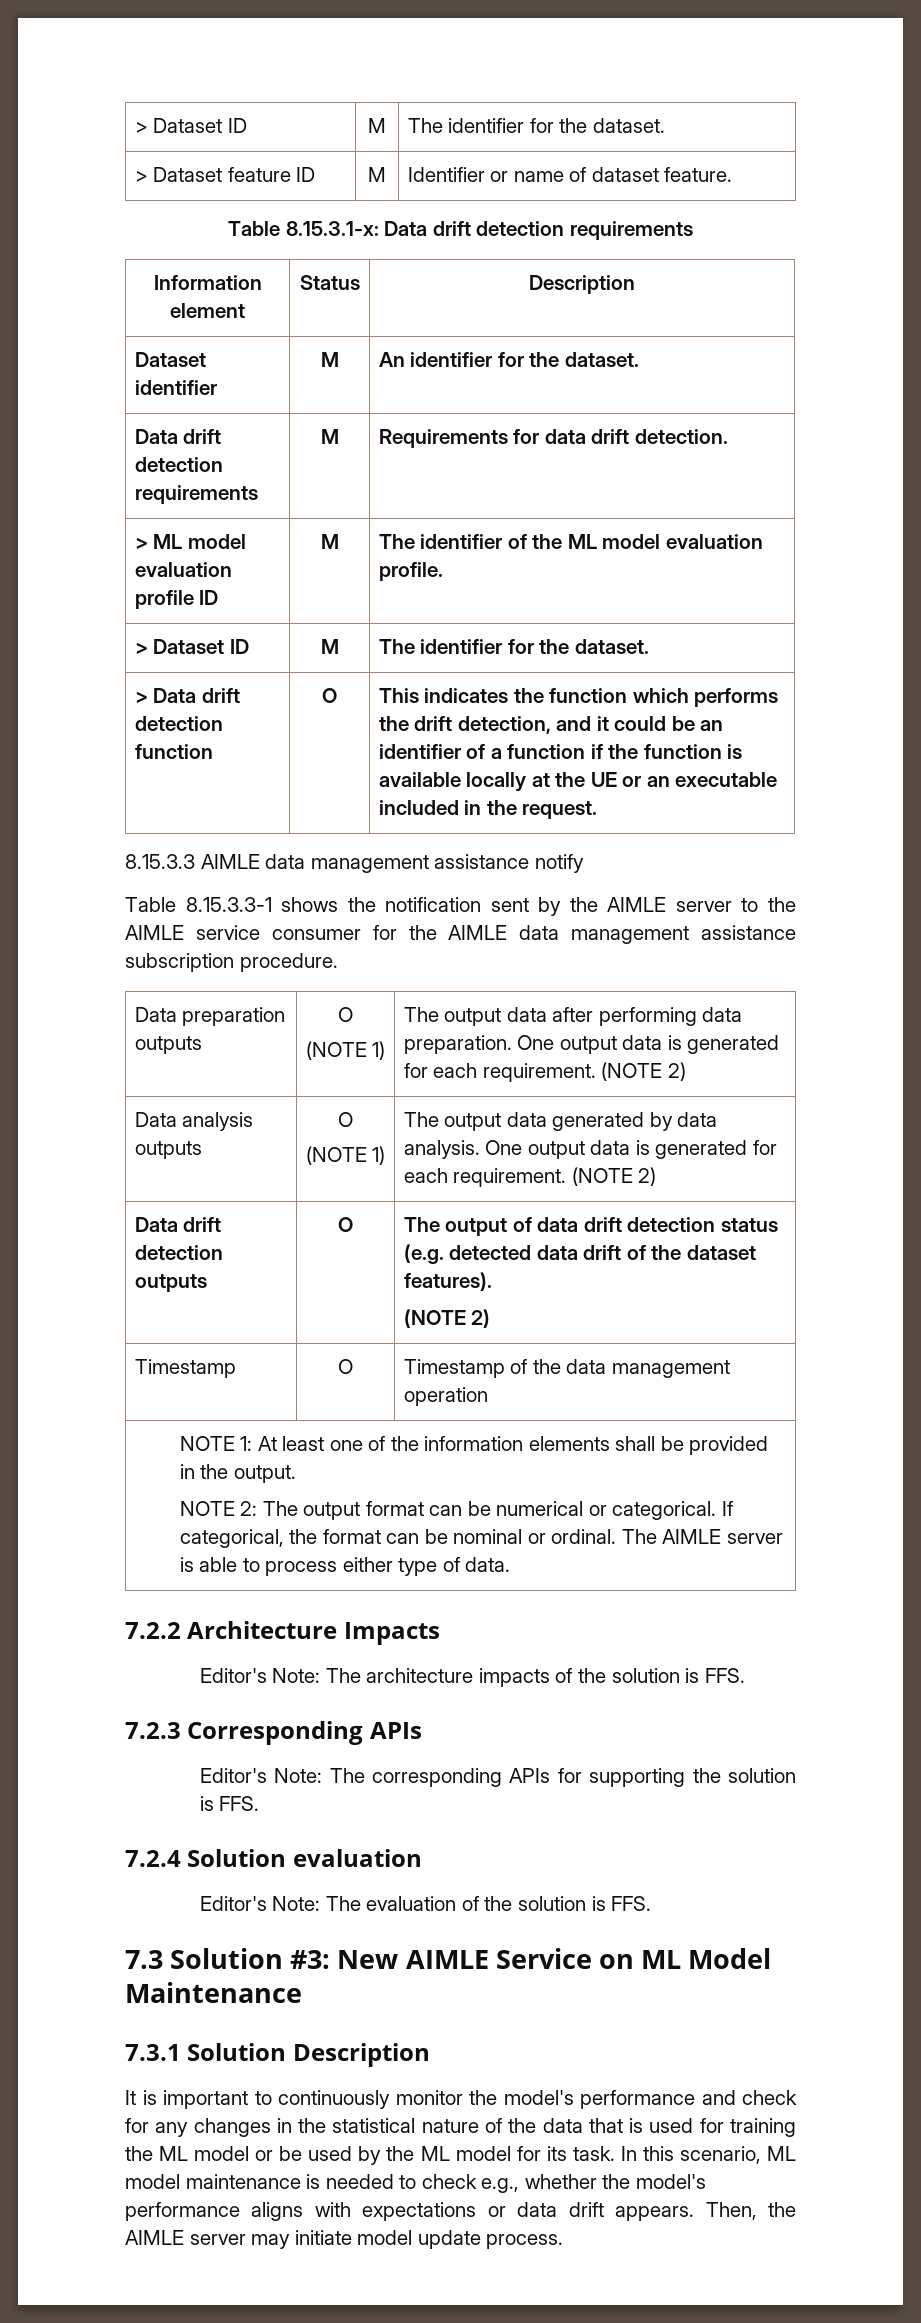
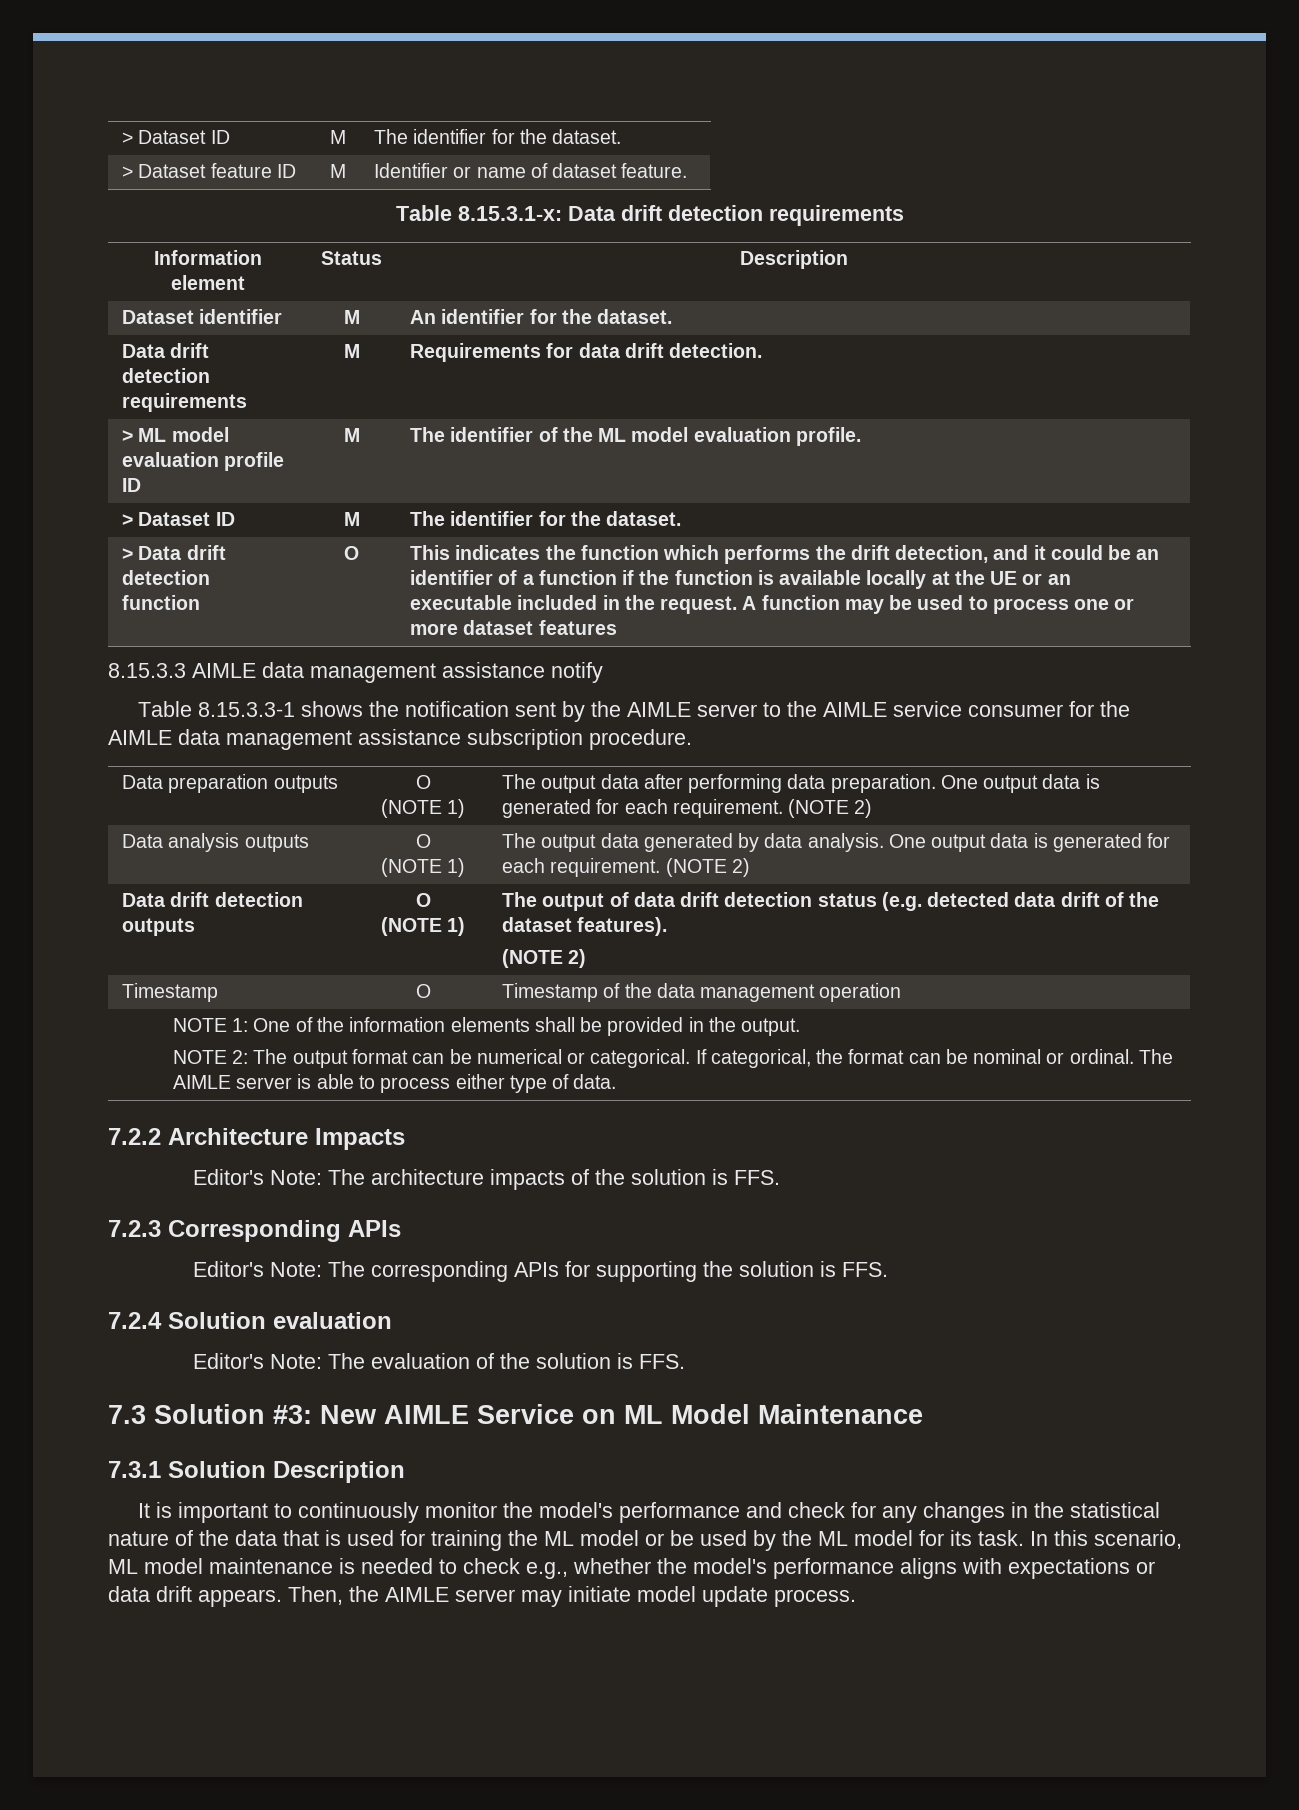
(598, 810) none -> [742,595,1135,614] [410,620,617,635] A function may be used to process one or more dataset features
(353, 1224) none -> [380,917,466,936] // (NOTE 1)
[257,1436,363,1451] At least one -> [253,1018,291,1032] One

